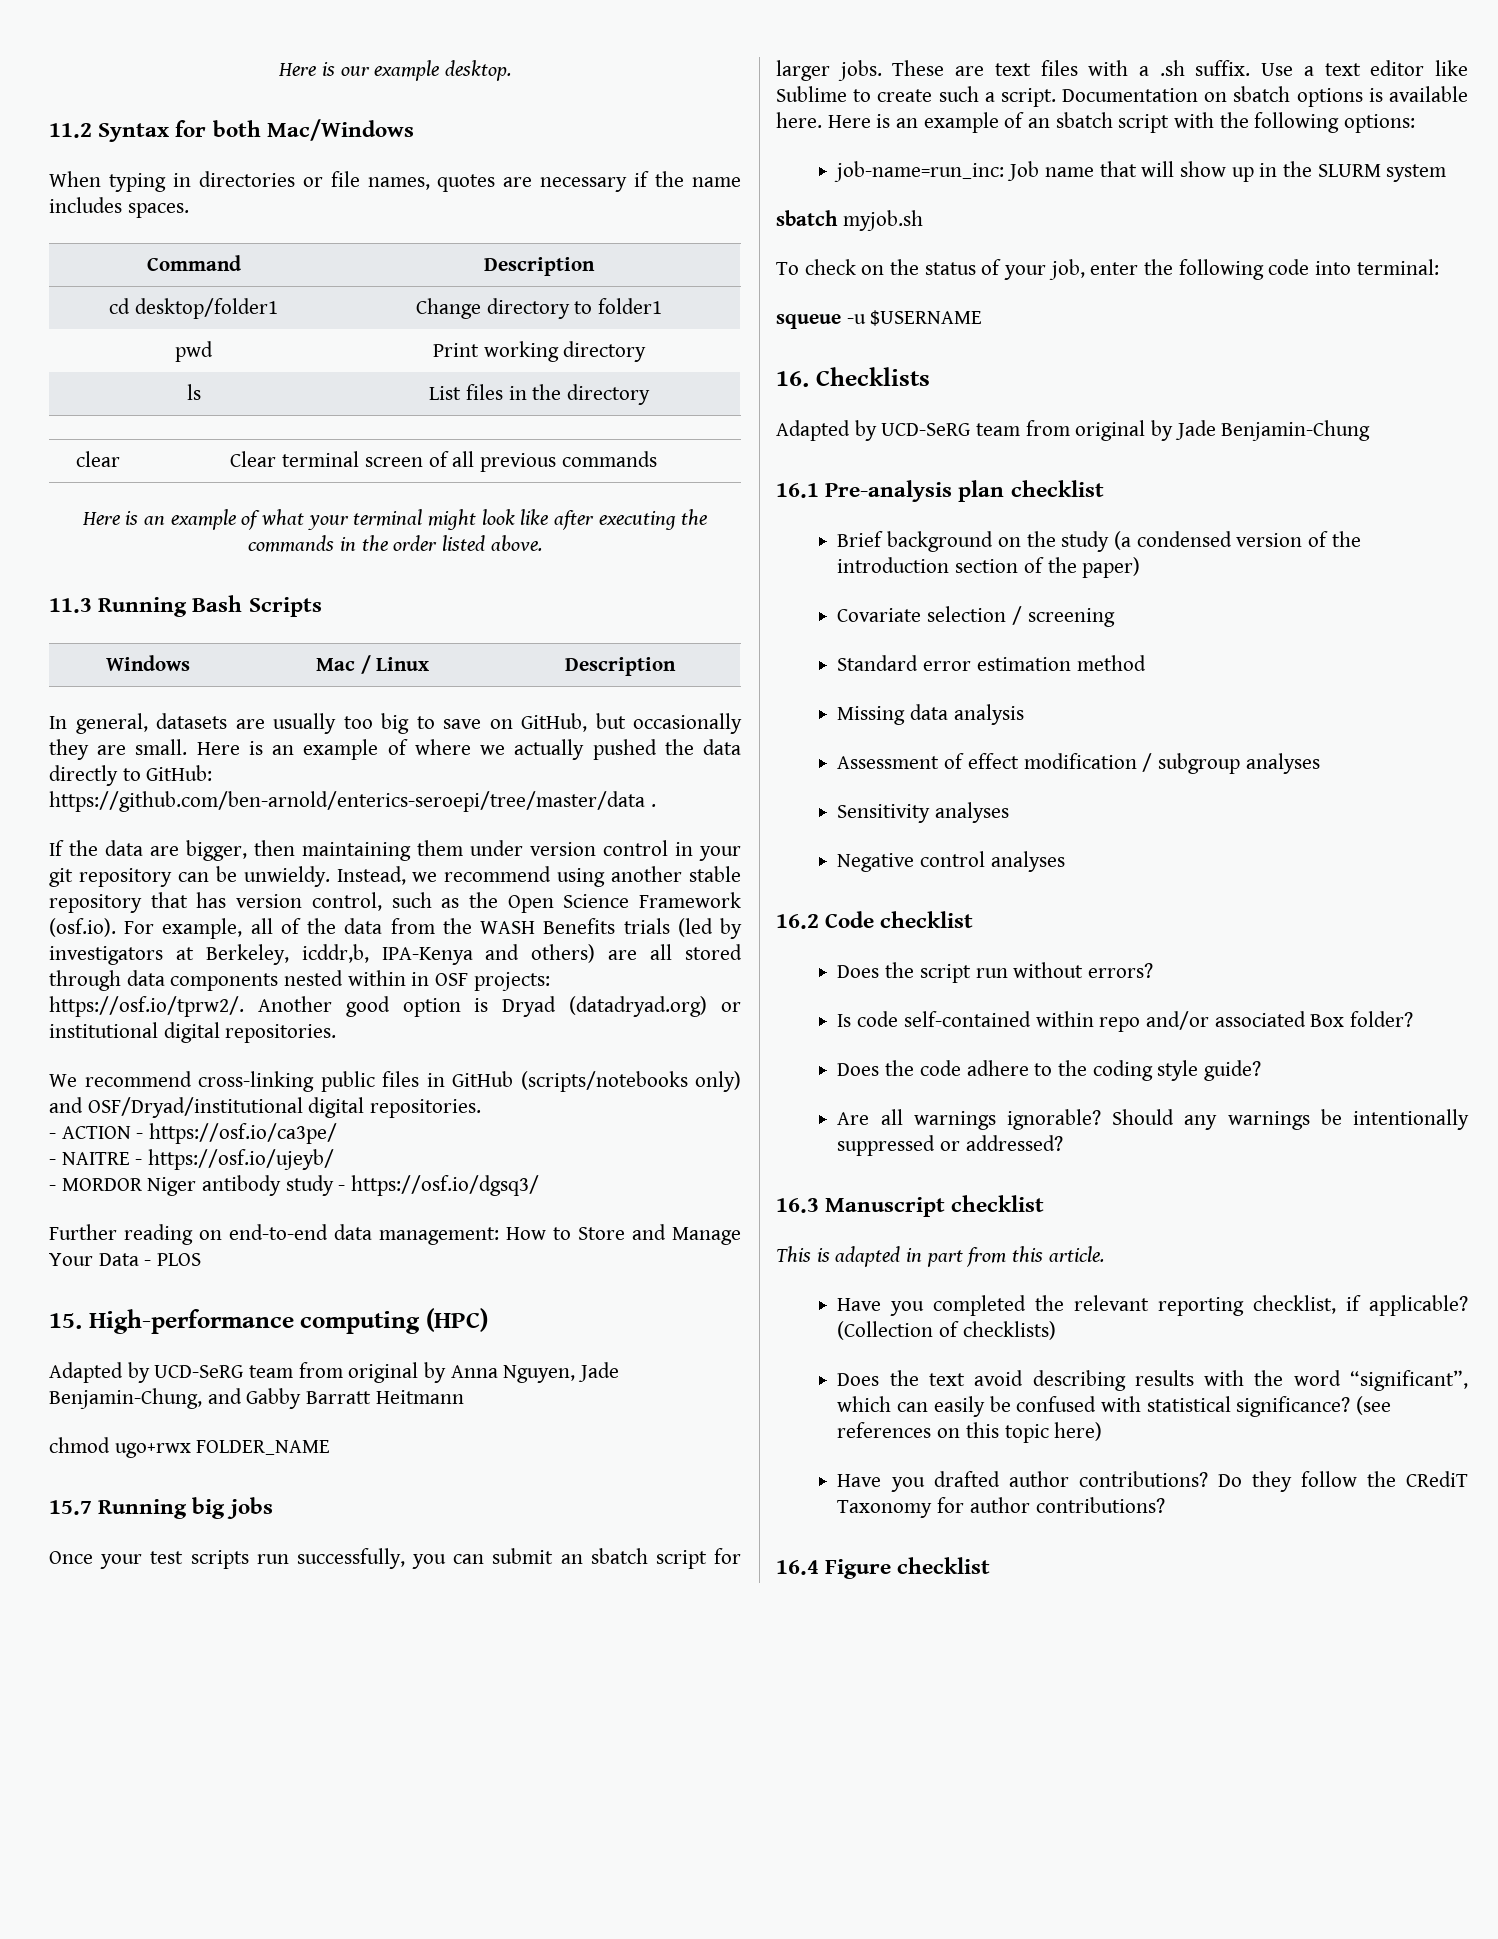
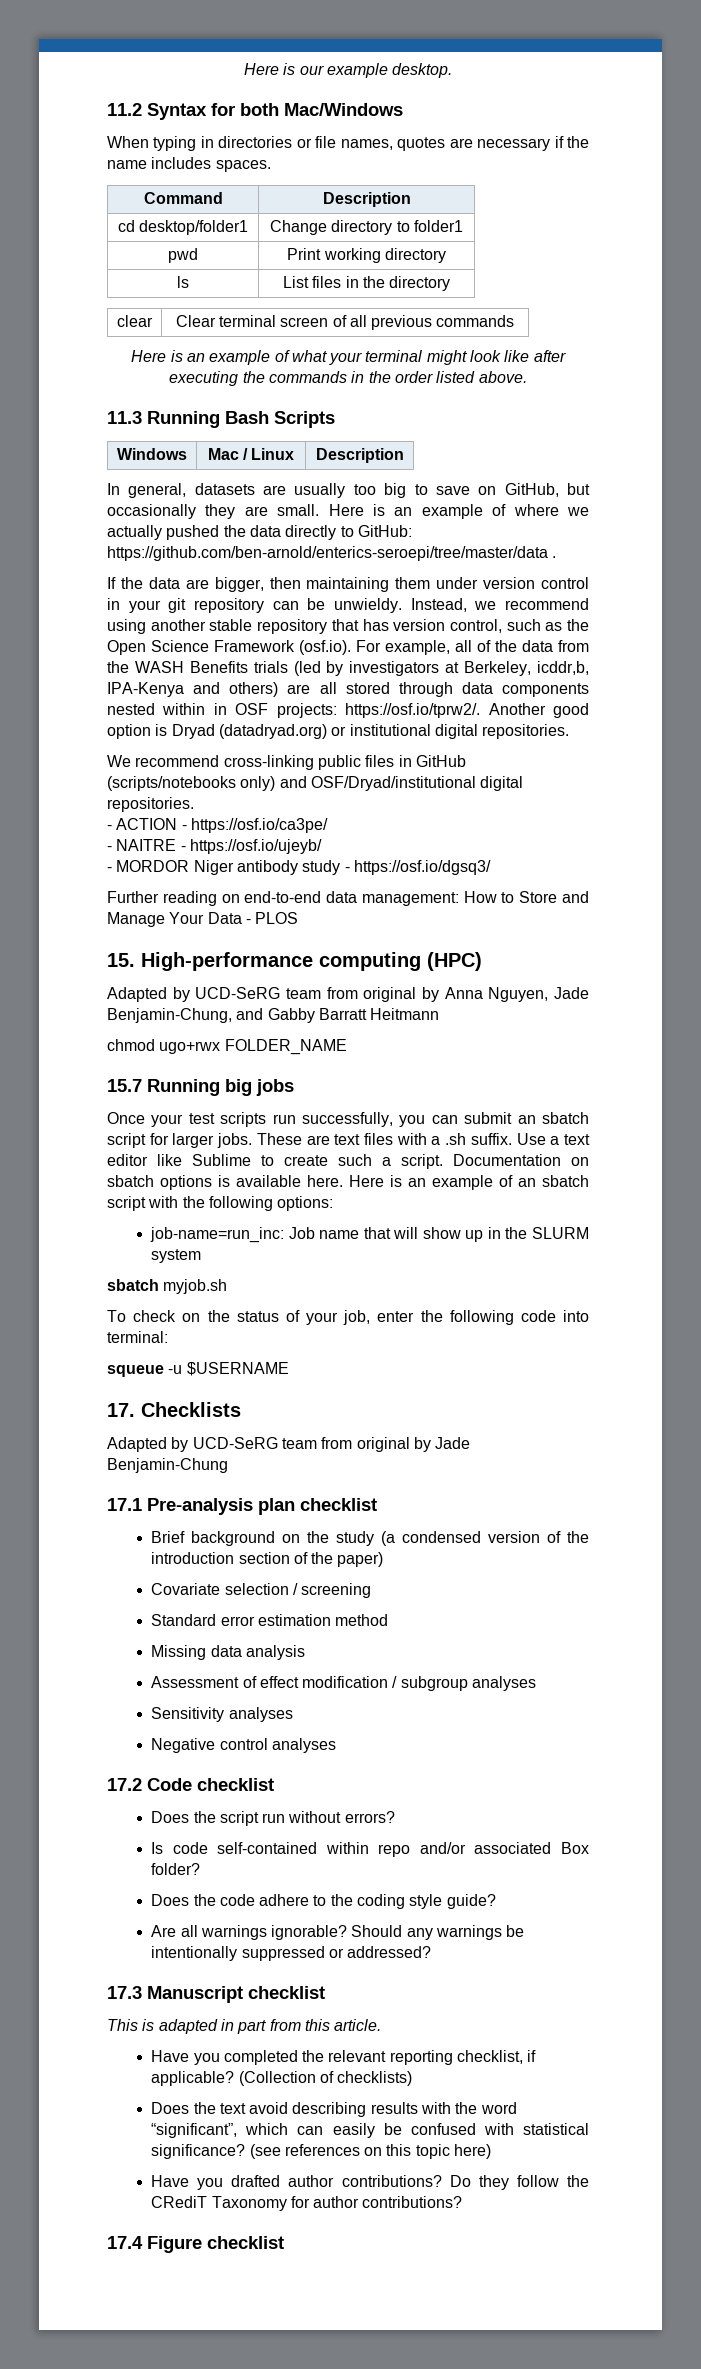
[776,371,809,387] 16. -> [107,1403,135,1417] 17.
[776,483,819,498] 16.1 -> [107,1498,142,1511] 17.1
[776,914,819,929] 16.2 -> [107,1778,142,1791] 17.2
[776,1198,819,1213] 16.3 -> [107,1986,142,1999] 17.3
[776,1560,819,1575] 16.4 -> [107,2236,143,2249] 17.4

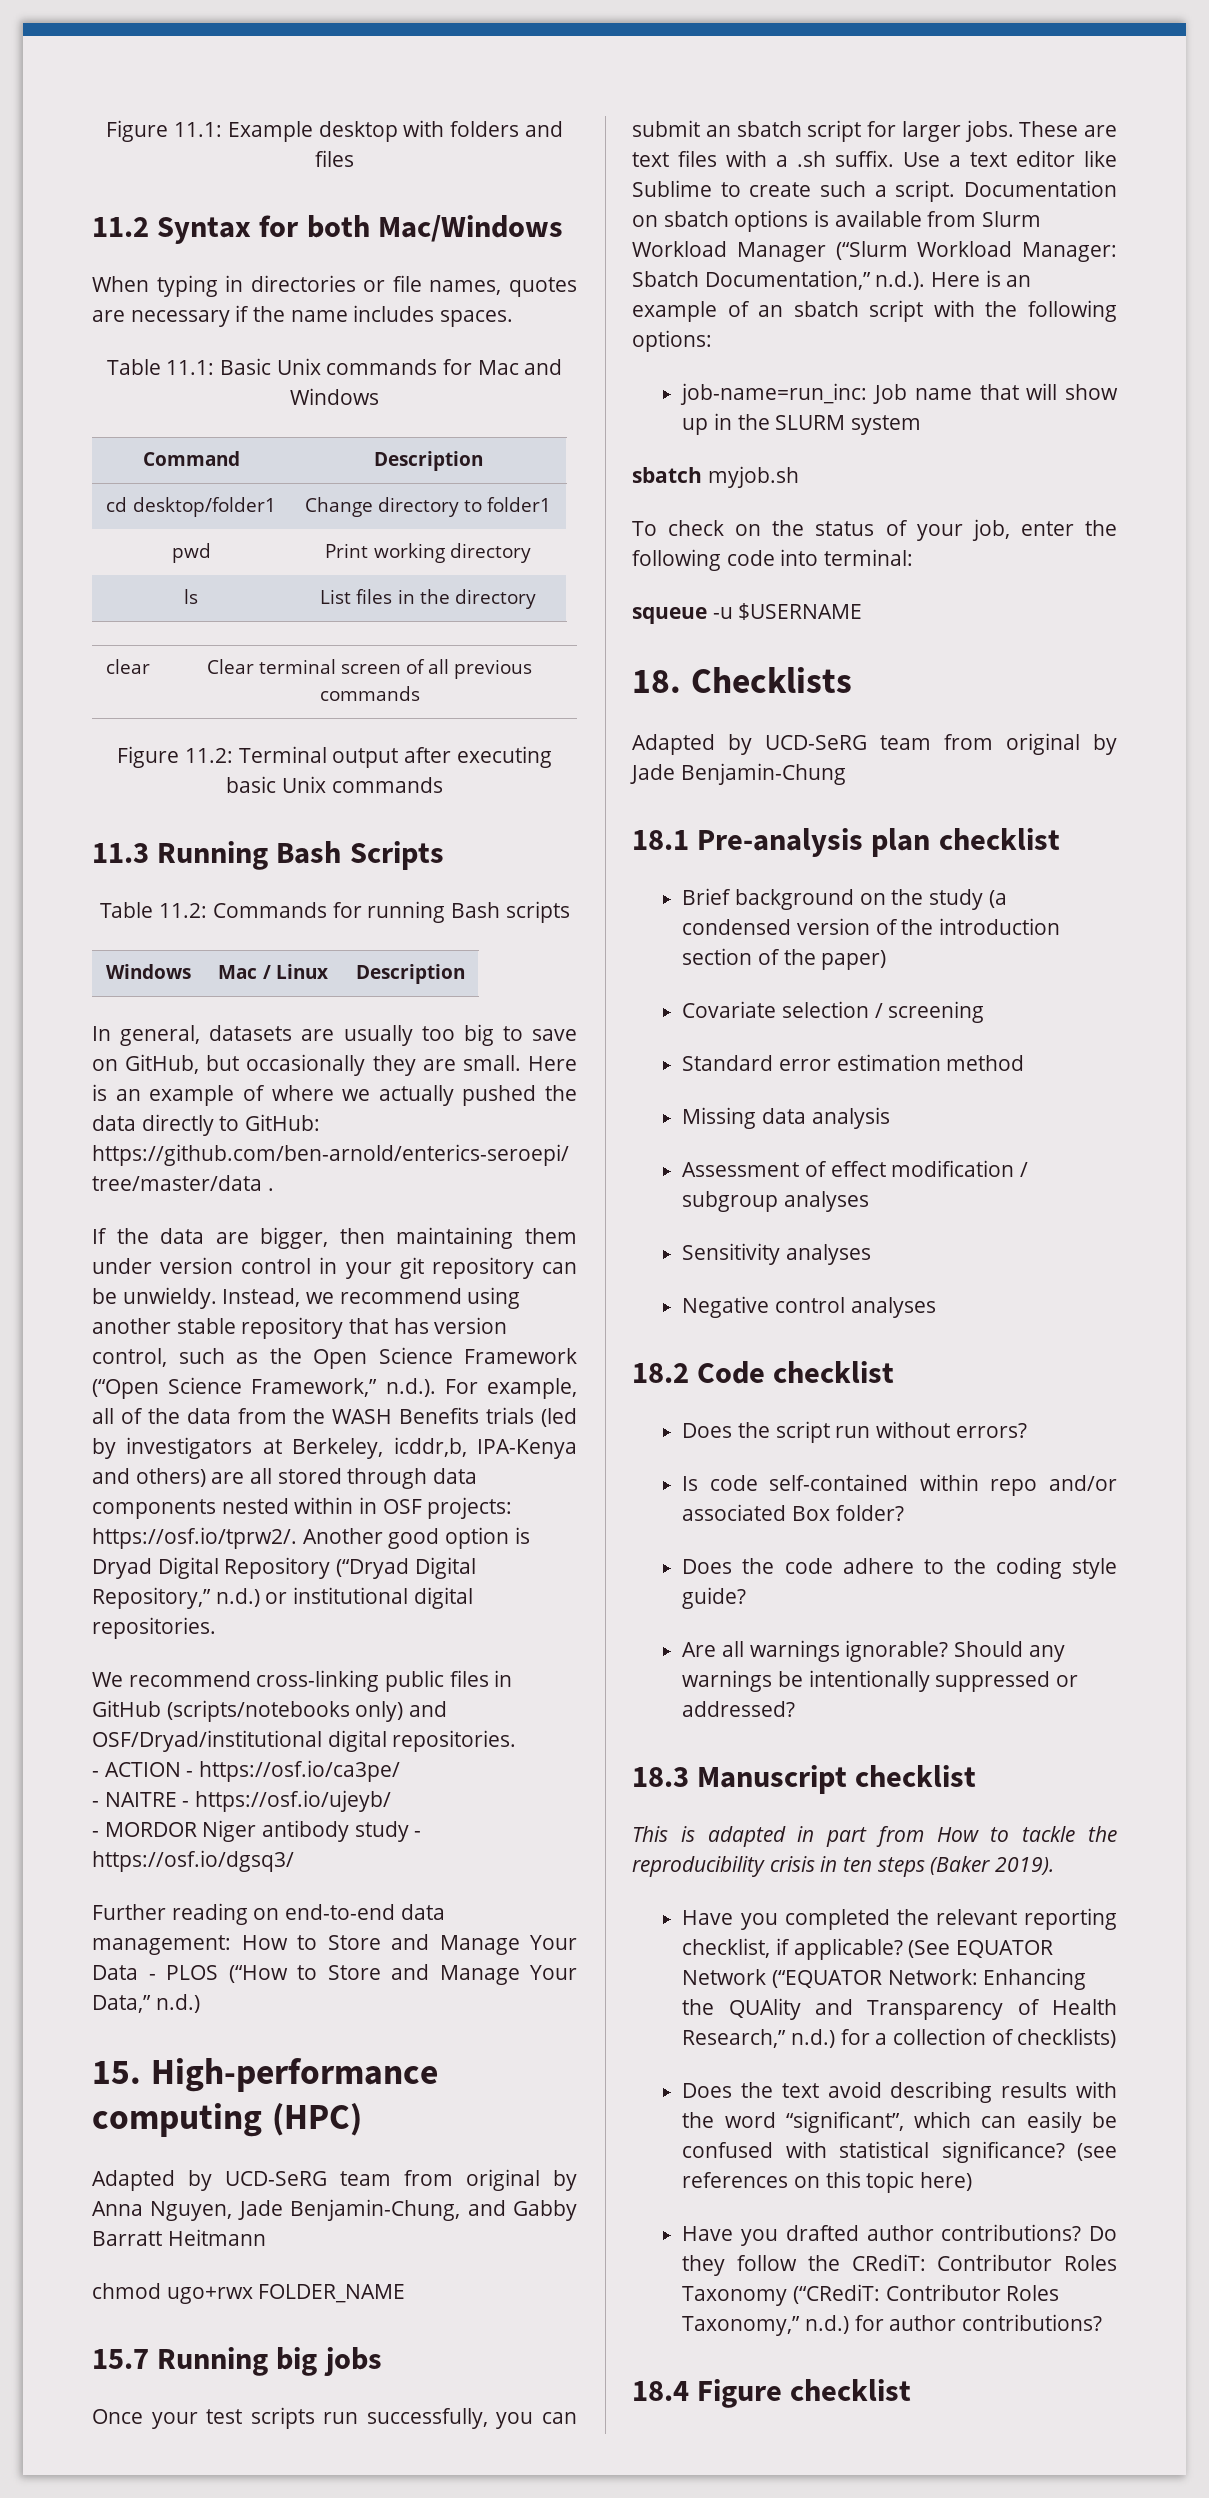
[243,63,453,78] Here is our example desktop. -> [106,120,563,142] [315,150,354,167] Figure 11.1: Example desktop with folders and files
(271, 166) none -> [106,358,563,375] [290,388,379,405] // Table 11.1: Basic Unix commands for Mac and Windows
[131,350,566,365] [169,371,527,386] [107,411,335,428] Here is an example of what your terminal might look like after executing the commands in the order listed above. // 11.3 Running Bash Scripts -> [117,746,552,768] [226,776,443,793] [92,841,444,870] [99,901,570,923] Figure 11.2: Terminal output after executing basic Unix commands // 11.3 Running Bash Scripts // Table 11.2: Commands for running Bash scripts
[299,640,351,655] (osf.io). -> [92,1377,436,1399] (“Open Science Framework,” n.d.).
[218,724,327,739] (datadryad.org) -> [157,1557,476,1579] [92,1587,260,1609] Digital Repository (“Dryad Digital Repository,” n.d.)
(299, 918) none -> [228,1964,578,1985] [92,1994,200,2013] (“How to Store and Manage Your Data,” n.d.)
[307,1175,343,1187] here. -> [927,211,1042,227] [632,241,1117,262] [632,270,926,290] from Slurm Workload Manager (“Slurm Workload Manager: Sbatch Documentation,” n.d.).
[107,1403,135,1417] 17. -> [632,670,681,693] 18.
[107,1498,142,1511] 17.1 -> [632,830,689,850] 18.1
[107,1778,142,1791] 17.2 -> [632,1363,689,1383] 18.2
[107,1986,142,1999] 17.3 -> [632,1767,689,1787] 18.3
[304,2019,382,2031] this article. -> [936,1826,1117,1842] [632,1856,1055,1877] How to tackle the reproducibility crisis in ten steps (Baker 2019).
[238,2071,316,2086] (Collection -> [908,1940,1054,1958] [682,1968,1087,1990] [682,1998,1117,2020] [682,2028,987,2048] (See EQUATOR Network (“EQUATOR Network: Enhancing the QUAlity and Transparency of Health Research,” n.d.) for a collection
[151,2196,287,2211] CRediT Taxonomy -> [851,2254,1117,2271] [682,2284,1060,2306] [682,2315,850,2336] CRediT: Contributor Roles Taxonomy (“CRediT: Contributor Roles Taxonomy,” n.d.)
[107,2236,143,2249] 17.4 -> [632,2381,689,2401] 18.4

